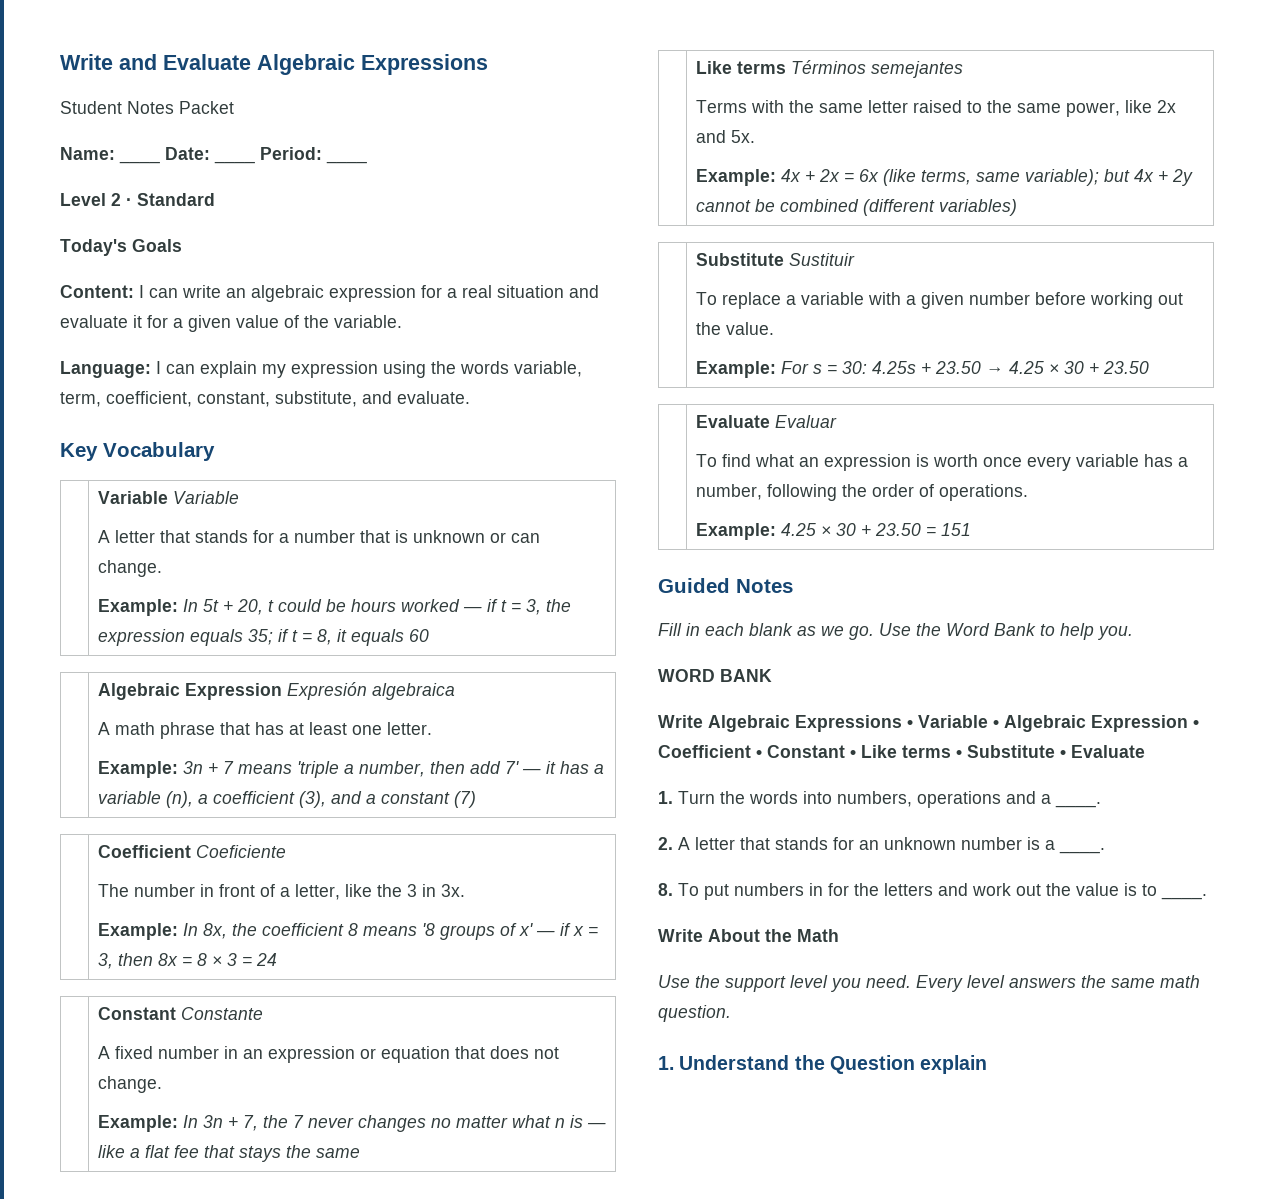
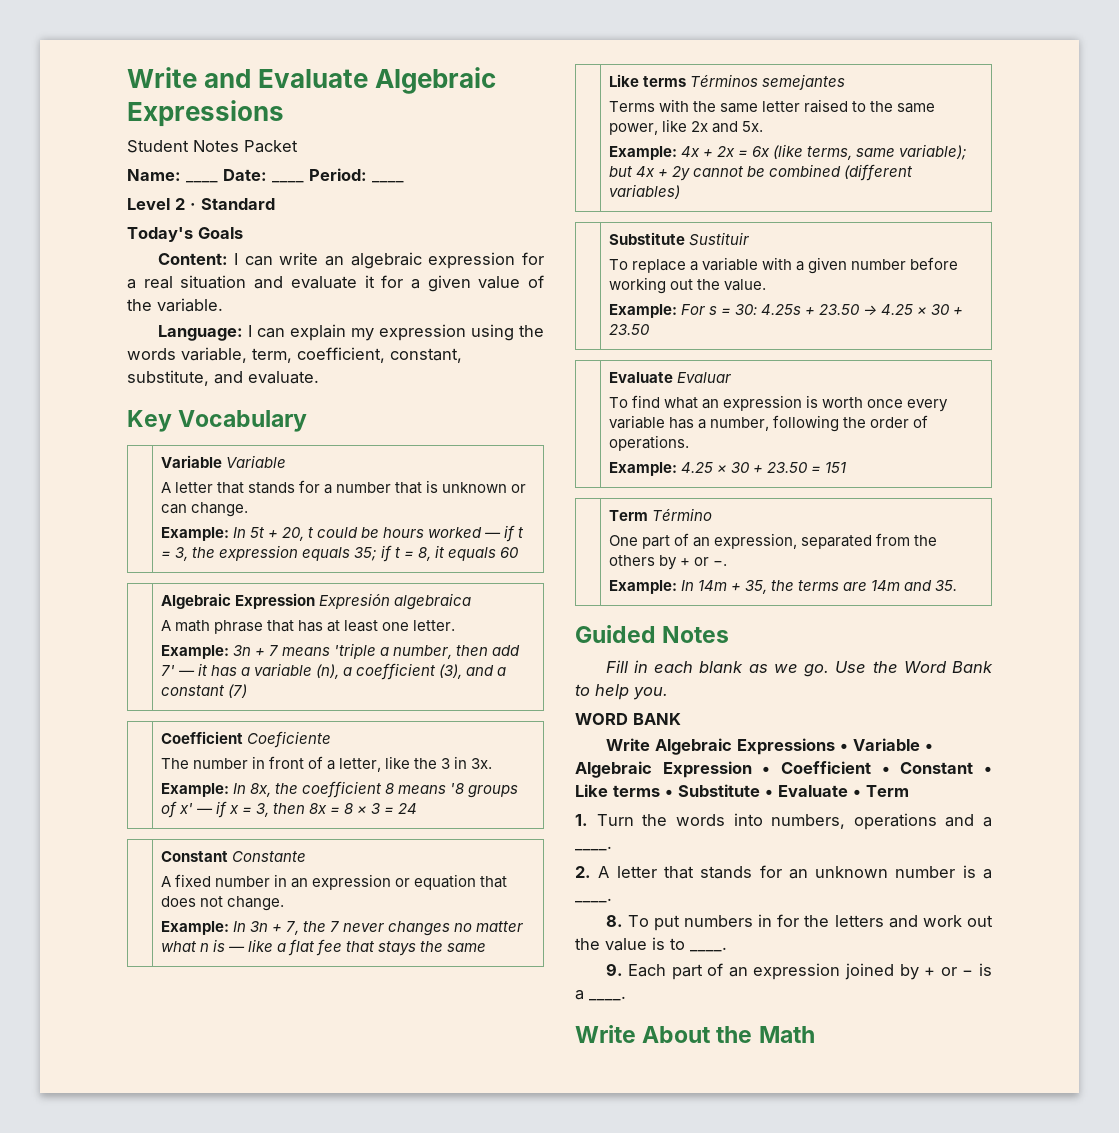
(971, 529) none -> [608,508,712,521] [608,533,937,549] [608,555,727,570] [608,580,958,594] // | Term Término // One part of an expression, separated from the others by + or −. // Example: In 14m + 35, the terms are 14m and 35.
(1145, 751) none -> [853,785,909,797] • Term
[658,929,839,942] [658,975,1200,992] [658,1005,731,1022] [658,1055,988,1074] Write About the Math // Use the support level you need. Every level answers the same math question. // 1. Understand the Question explain -> [605,963,993,980] [575,990,626,1001] [575,1025,815,1043] 9. Each part of an expression joined by + or − is a ____. // Write About the Math

